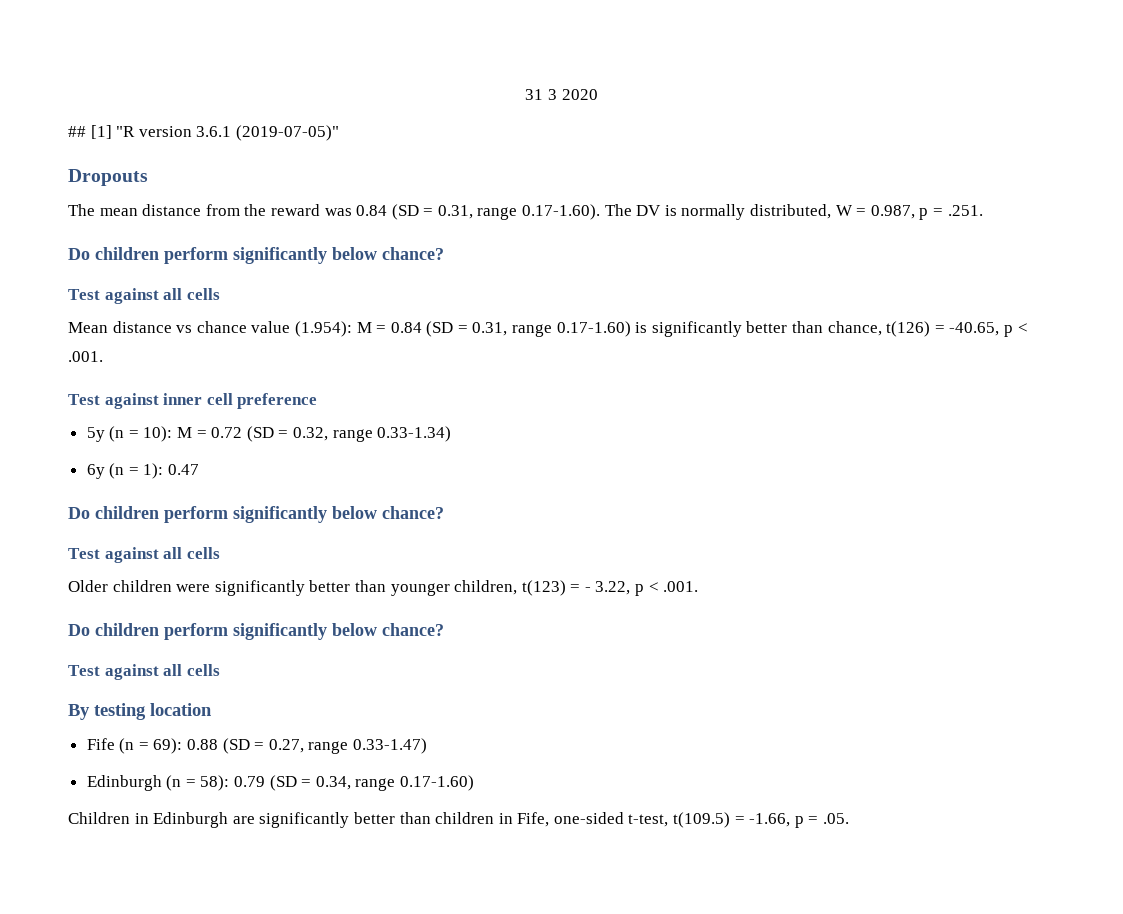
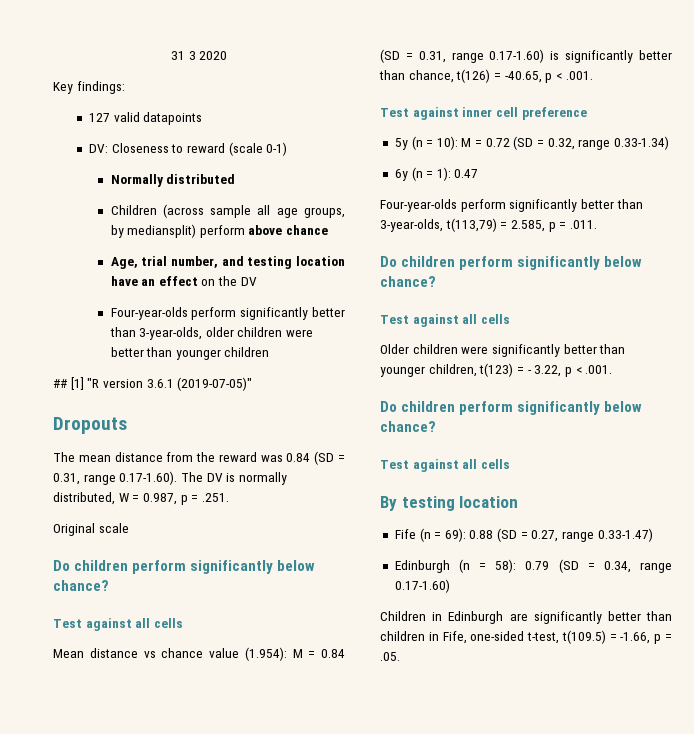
(598, 94) none -> [53,81,125,94] [89,112,203,125] [89,142,288,156] [110,174,236,187] [110,204,345,218] [110,224,329,238] [110,256,345,269] [110,276,257,286] [110,307,345,320] [109,327,314,340] [110,347,270,360] // Key findings: // 127 valid datapoints // DV: Closeness to reward (scale 0-1) // Normally distributed // Children (across sample all age groups, by mediansplit) perform above chance // Age, trial number, and testing location have an effect on the DV // Four-year-olds perform significantly better than 3-year-olds, older children were better than younger children
(983, 210) none -> [53,523,129,536] // Original scale
(200, 469) none -> [380,199,643,212] [380,218,597,232] // Four-year-olds perform significantly better than 3-year-olds, t(113,79) = 2.585, p = .011.

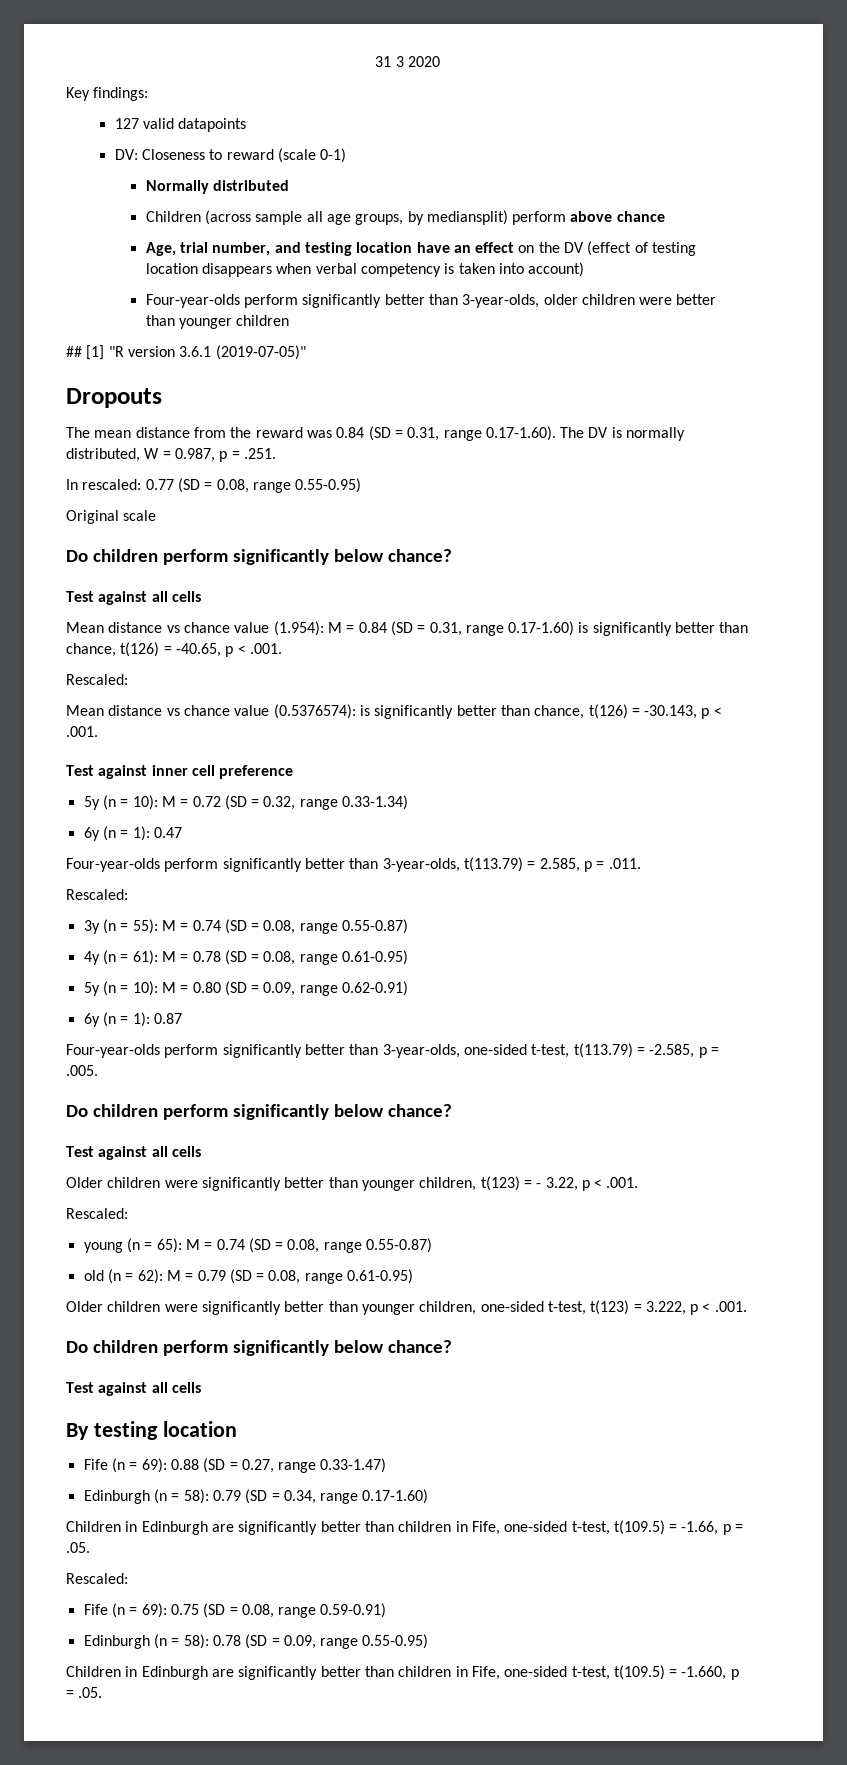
(257, 281) none -> [587,241,697,256] [145,262,585,277] (effect of testing location disappears when verbal competency is taken into account)
(229, 497) none -> [66,478,362,493] // In rescaled: 0.77 (SD = 0.08, range 0.55-0.95)
(593, 75) none -> [66,674,128,685] [66,704,722,719] [66,726,98,737] // Rescaled: // Mean distance vs chance value (0.5376574): is significantly better than chance, t(126) = -30.143, p < .001.
[445,218,497,232] t(113,79) -> [463,857,523,872] t(113.79)
(597, 224) none -> [66,889,128,900] [83,919,409,934] [83,950,409,965] [83,981,409,996] [83,1012,182,1027] [66,1043,719,1058] [66,1065,98,1076] // Rescaled: // 3y (n = 55): M = 0.74 (SD = 0.08, range 0.55-0.87) // 4y (n = 61): M = 0.78 (SD = 0.08, range 0.61-0.95) // 5y (n = 10): M = 0.80 (SD = 0.09, range 0.62-0.91) // 6y (n = 1): 0.87 // Four-year-olds perform significantly better than 3-year-olds, one-sided t-test, t(113.79) = -2.585, p = .005.
(613, 369) none -> [66,1208,128,1219] [83,1238,433,1253] [83,1269,414,1284] [66,1300,747,1315] // Rescaled: // young (n = 65): M = 0.74 (SD = 0.08, range 0.55-0.87) // old (n = 62): M = 0.79 (SD = 0.08, range 0.61-0.95) // Older children were significantly better than younger children, one-sided t-test, t(123) = 3.222, p < .001.
(400, 656) none -> [66,1573,128,1584] [83,1603,387,1618] [83,1634,429,1649] [66,1665,739,1680] [66,1687,103,1698] // Rescaled: // Fife (n = 69): 0.75 (SD = 0.08, range 0.59-0.91) // Edinburgh (n = 58): 0.78 (SD = 0.09, range 0.55-0.95) // Children in Edinburgh are significantly better than children in Fife, one-sided t-test, t(109.5) = -1.660, p = .05.

